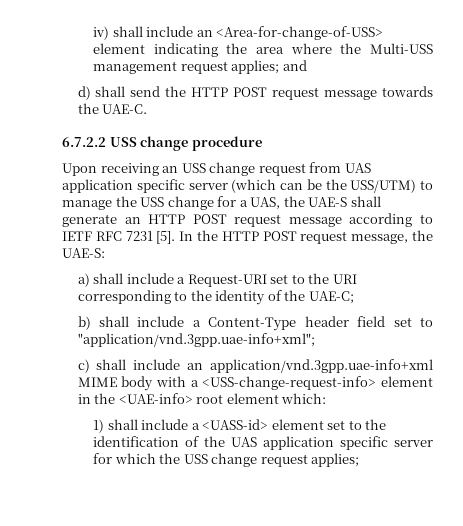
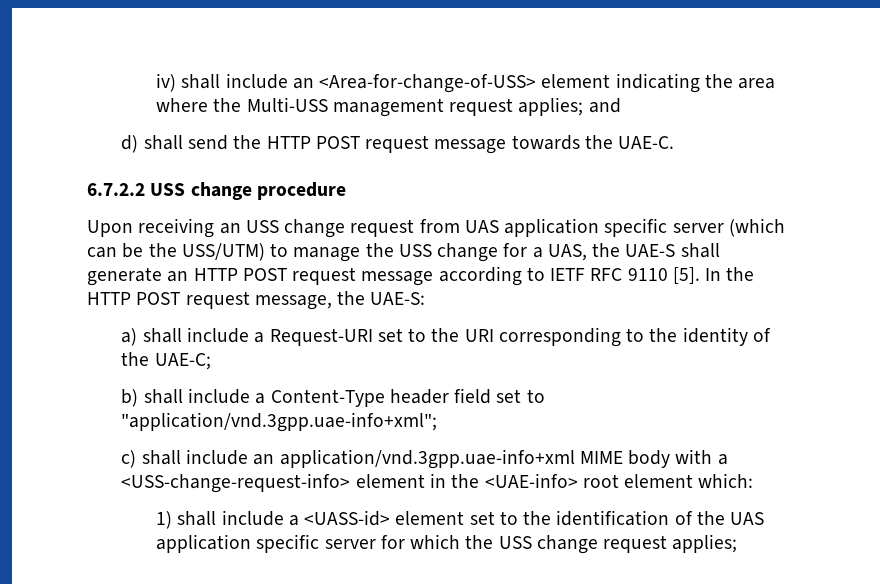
[125,231,153,241] 7231 -> [627,268,668,281] 9110

